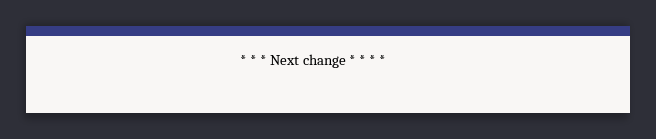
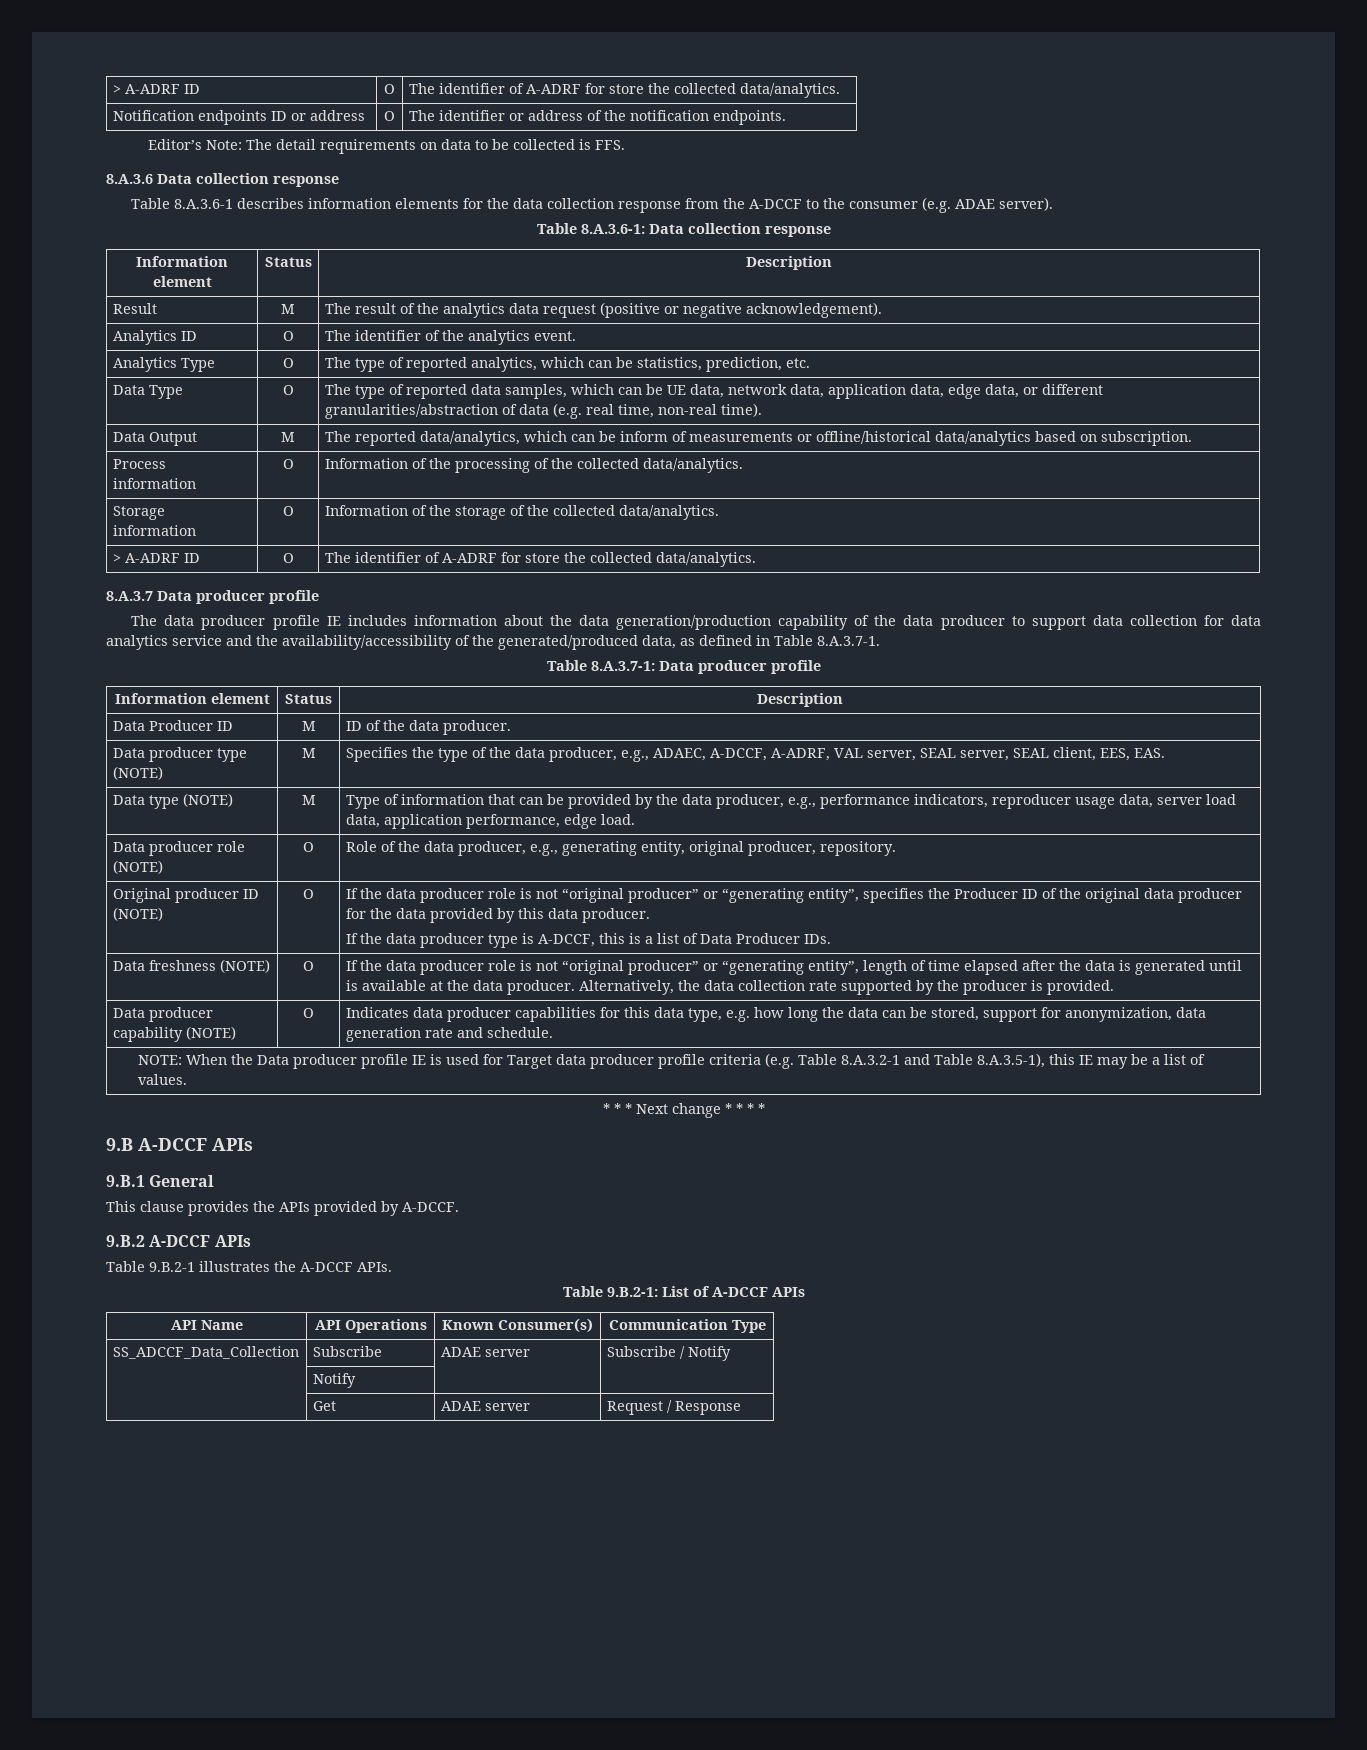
(239, 60) none -> [112,84,200,94] [384,84,395,94] [408,83,840,98] [112,110,365,125] [384,111,395,121] [408,110,786,125] [147,139,625,154] [106,173,339,187] [131,197,1054,213] [536,223,831,237] [136,256,228,267] [152,276,212,287] [264,257,312,267] [746,256,832,270] [112,303,157,314] [281,304,295,314] [324,302,882,318] [112,330,197,345] [282,331,294,341] [324,330,576,345] [112,357,215,372] [282,358,294,368] [324,357,810,372] [112,385,183,399] [282,385,294,395] [324,384,1103,399] [324,403,762,419] [112,432,197,446] [281,432,295,442] [324,431,1192,446] [112,459,166,469] [112,478,196,489] [282,459,294,469] [324,458,743,473] [112,506,165,520] [112,525,196,536] [282,506,294,516] [324,505,719,520] [112,553,200,563] [282,553,294,563] [324,552,756,567] [106,590,319,604] [131,615,1262,630] [106,635,880,650] [546,660,821,674] [114,693,270,704] [285,694,332,704] [757,693,843,707] [112,720,233,731] [301,721,316,731] [345,720,511,735] [112,747,247,762] [112,766,163,780] [301,748,316,758] [345,747,1165,762] [112,793,233,809] [301,795,316,805] [345,794,1236,809] [345,814,635,829] [112,841,245,856] [112,860,163,874] [303,842,314,852] [345,841,896,856] [112,888,259,903] [112,907,163,921] [303,889,314,899] [345,888,1242,903] [345,908,650,923] [345,933,831,948] [112,959,270,973] [303,961,314,971] [345,960,1242,975] [345,980,1114,995] [112,1007,213,1022] [112,1026,236,1042] [303,1008,314,1018] [345,1007,1206,1022] [345,1027,553,1042] [137,1053,1205,1069] [137,1074,187,1085] > A-ADRF ID | O | The identifier of A-ADRF for store the collected data/analytics. // Notification endpoints ID or address | O | The identifier or address of the notification endpoints. // Editor’s Note: The detail requirements on data to be collected is FFS. // 8.A.3.6 Data collection response // Table 8.A.3.6-1 describes information elements for the data collection response from the A-DCCF to the consumer (e.g. ADAE server). // Table 8.A.3.6-1: Data collection response // Information element | Status | Description // Result | M | The result of the analytics data request (positive or negative acknowledgement). // Analytics ID | O | The identifier of the analytics event. // Analytics Type | O | The type of reported analytics, which can be statistics, prediction, etc. // Data Type | O | The type of reported data samples, which can be UE data, network data, application data, edge data, or different granularities/abstraction of data (e.g. real time, non-real time). // Data Output | M | The reported data/analytics, which can be inform of measurements or offline/historical data/analytics based on subscription. // Process information | O | Information of the processing of the collected data/analytics. // Storage information | O | Information of the storage of the collected data/analytics. // > A-ADRF ID | O | The identifier of A-ADRF for store the collected data/analytics. // 8.A.3.7 Data producer profile // The data producer profile IE includes information about the data generation/production capability of the data producer to support data collection for data analytics service and the availability/accessibility of the generated/produced data, as defined in Table 8.A.3.7-1. // Table 8.A.3.7-1: Data producer profile // Information element | Status | Description // Data Producer ID | M | ID of the data producer. // Data producer type (NOTE) | M | Specifies the type of the data producer, e.g., ADAEC, A-DCCF, A-ADRF, VAL server, SEAL server, SEAL client, EES, EAS. // Data type (NOTE) | M | Type of information that can be provided by the data producer, e.g., performance indicators, reproducer usage data, server load data, application performance, edge load. // Data producer role (NOTE) | O | Role of the data producer, e.g., generating entity, original producer, repository. // Original producer ID (NOTE) | O | If the data producer role is not “original producer” or “generating entity”, specifies the Producer ID of the original data producer for the data provided by this data producer. // If the data producer type is A-DCCF, this is a list of Data Producer IDs. // Data freshness (NOTE) | O | If the data producer role is not “original producer” or “generating entity”, length of time elapsed after the data is generated until is available at the data producer. Alternatively, the data collection rate supported by the producer is provided. // Data producer capability (NOTE) | O | Indicates data producer capabilities for this data type, e.g. how long the data can be stored, support for anonymization, data generation rate and schedule. // NOTE: When the Data producer profile IE is used for Target data producer profile criteria (e.g. Table 8.A.3.2-1 and Table 8.A.3.5-1), this IE may be a list of values. //
(386, 60) none -> [106,1138,253,1151] [106,1175,215,1187] [106,1201,459,1216] [106,1235,251,1247] [106,1261,392,1272] [562,1286,805,1297] [170,1320,243,1330] [314,1319,427,1333] [442,1318,593,1333] [608,1319,766,1333] [112,1346,299,1359] [312,1346,382,1357] [440,1347,530,1357] [606,1346,731,1361] [312,1373,356,1388] [312,1401,336,1411] [440,1401,530,1411] [606,1400,741,1415] // 9.B A-DCCF APIs // 9.B.1 General // This clause provides the APIs provided by A-DCCF. // 9.B.2 A-DCCF APIs // Table 9.B.2-1 illustrates the A-DCCF APIs. // Table 9.B.2-1: List of A-DCCF APIs // API Name | API Operations | Known Consumer(s) | Communication Type // SS_ADCCF_Data_Collection | Subscribe | ADAE server | Subscribe / Notify // | Notify | | // | Get | ADAE server | Request / Response

